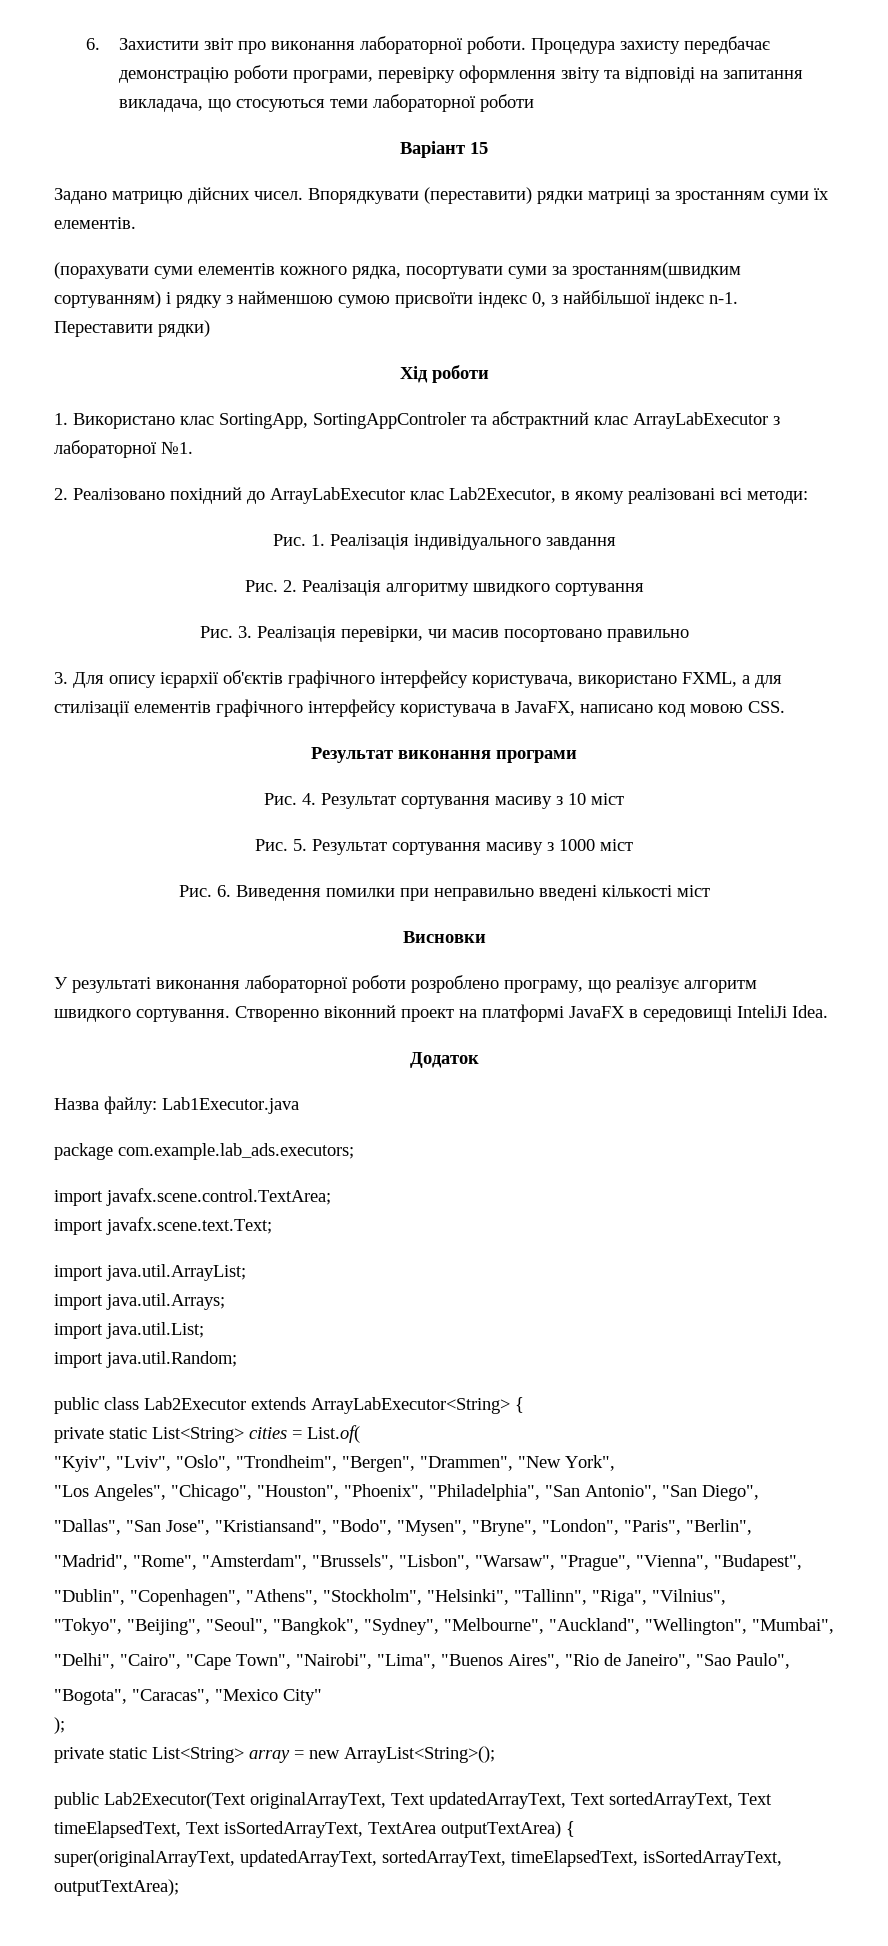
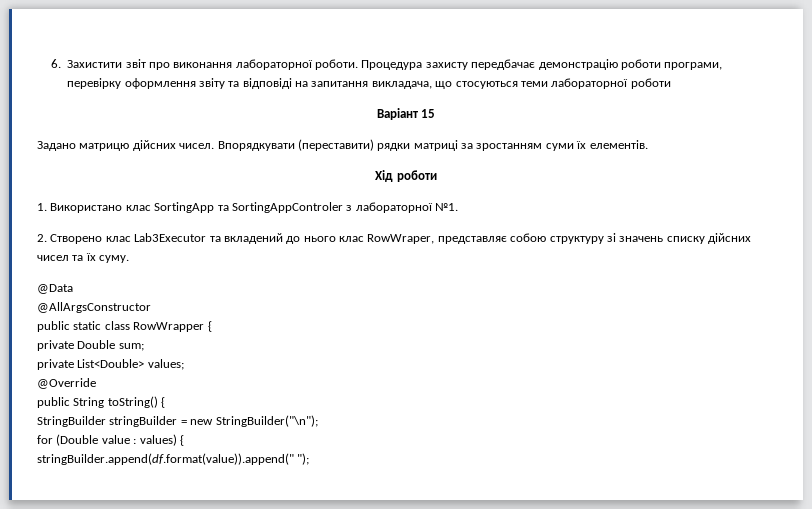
[54,262,741,279] [54,290,738,308] [54,320,210,337] // (порахувати суми елементів кожного рядка, посортувати суми за зростанням(швидким сортуванням) і рядку з найменшою сумою присвоїти індекс 0, з найбільшої індекс n-1. Переставити рядки) -> (648, 144) none
[219,411,780,429] [54,440,193,458] [54,487,808,504] [272,534,616,550] [244,580,644,596] [199,626,689,642] [54,670,782,688] [54,699,785,717] [311,747,577,763] [264,793,624,809] [255,839,633,855] [178,885,710,901] [402,931,486,943] [54,975,757,993] [54,1004,828,1022] [409,1052,479,1068] [54,1096,299,1114] [54,1143,354,1160] [54,1188,331,1206] [54,1217,272,1235] [54,1264,246,1281] [54,1293,225,1310] [54,1322,204,1339] [54,1351,237,1368] [54,1397,524,1414] [54,1425,360,1443] [54,1455,615,1472] [54,1484,759,1501] [54,1519,752,1536] [54,1554,802,1571] [54,1589,726,1606] [54,1618,834,1635] [54,1653,790,1670] [54,1689,322,1705] [54,1717,65,1734] [54,1746,495,1763] [54,1792,772,1809] [54,1821,575,1838] [54,1850,782,1867] [54,1879,179,1896] SortingApp, SortingAppControler та абстрактний клас ArrayLabExecutor з лабораторної №1. // 2. Реалізовано похідний до ArrayLabExecutor клас Lab2Executor, в якому реалізовані всі методи: // Рис. 1. Реалізація індивідуального завдання // Рис. 2. Реалізація алгоритму швидкого сортування // Рис. 3. Реалізація перевірки, чи масив посортовано правильно // 3. Для опису ієрархії об'єктів графічного інтерфейсу користувача, використано FXML, а для стилізації елементів графічного інтерфейсу користувача в JavaFX, написано код мовою CSS. // Результат виконання програми // Рис. 4. Результат сортування масиву з 10 міст // Рис. 5. Результат сортування масиву з 1000 міст // Рис. 6. Виведення помилки при неправильно введені кількості міст // Висновки // У результаті виконання лабораторної роботи розроблено програму, що реалізує алгоритм швидкого сортування. Створенно віконний проект на платформі JavaFX в середовищі InteliJi Idea. // Додаток // Назва файлу: Lab1Executor.java // package com.example.lab_ads.executors; // import javafx.scene.control.TextArea; // import javafx.scene.text.Text; // import java.util.ArrayList; // import java.util.Arrays; // import java.util.List; // import java.util.Random; // public class Lab2Executor extends ArrayLabExecutor<String> { // private static List<String> cities = List.of( // "Kyiv", "Lviv", "Oslo", "Trondheim", "Bergen", "Drammen", "New York", // "Los Angeles", "Chicago", "Houston", "Phoenix", "Philadelphia", "San Antonio", "San Diego", // "Dallas", "San Jose", "Kristiansand", "Bodo", "Mysen", "Bryne", "London", "Paris", "Berlin", // "Madrid", "Rome", "Amsterdam", "Brussels", "Lisbon", "Warsaw", "Prague", "Vienna", "Budapest", // "Dublin", "Copenhagen", "Athens", "Stockholm", "Helsinki", "Tallinn", "Riga", "Vilnius", // "Tokyo", "Beijing", "Seoul", "Bangkok", "Sydney", "Melbourne", "Auckland", "Wellington", "Mumbai", // "Delhi", "Cairo", "Cape Town", "Nairobi", "Lima", "Buenos Aires", "Rio de Janeiro", "Sao Paulo", // "Bogota", "Caracas", "Mexico City" // ); // private static List<String> array = new ArrayList<String>(); // public Lab2Executor(Text originalArrayText, Text updatedArrayText, Text sortedArrayText, Text timeElapsedText, Text isSortedArrayText, TextArea outputTextArea) { // super(originalArrayText, updatedArrayText, sortedArrayText, timeElapsedText, isSortedArrayText, outputTextArea); -> [154,202,458,213] [37,233,751,244] [37,253,130,263] [37,284,73,294] [37,302,151,313] [37,321,212,332] [37,340,144,351] [37,359,184,370] [37,378,96,389] [37,396,166,408] [37,415,318,427] [37,434,184,446] [37,453,310,465] SortingApp та SortingAppControler з лабораторної №1. // 2. Створено клас Lab3Executor та вкладений до нього клас RowWraper, представляє собою структуру зі значень списку дійсних чисел та їх суму. // @Data // @AllArgsConstructor // public static class RowWrapper { // private Double sum; // private List<Double> values; // @Override // public String toString() { // StringBuilder stringBuilder = new StringBuilder("\n"); // for (Double value : values) { // stringBuilder.append(df.format(value)).append(" ");

